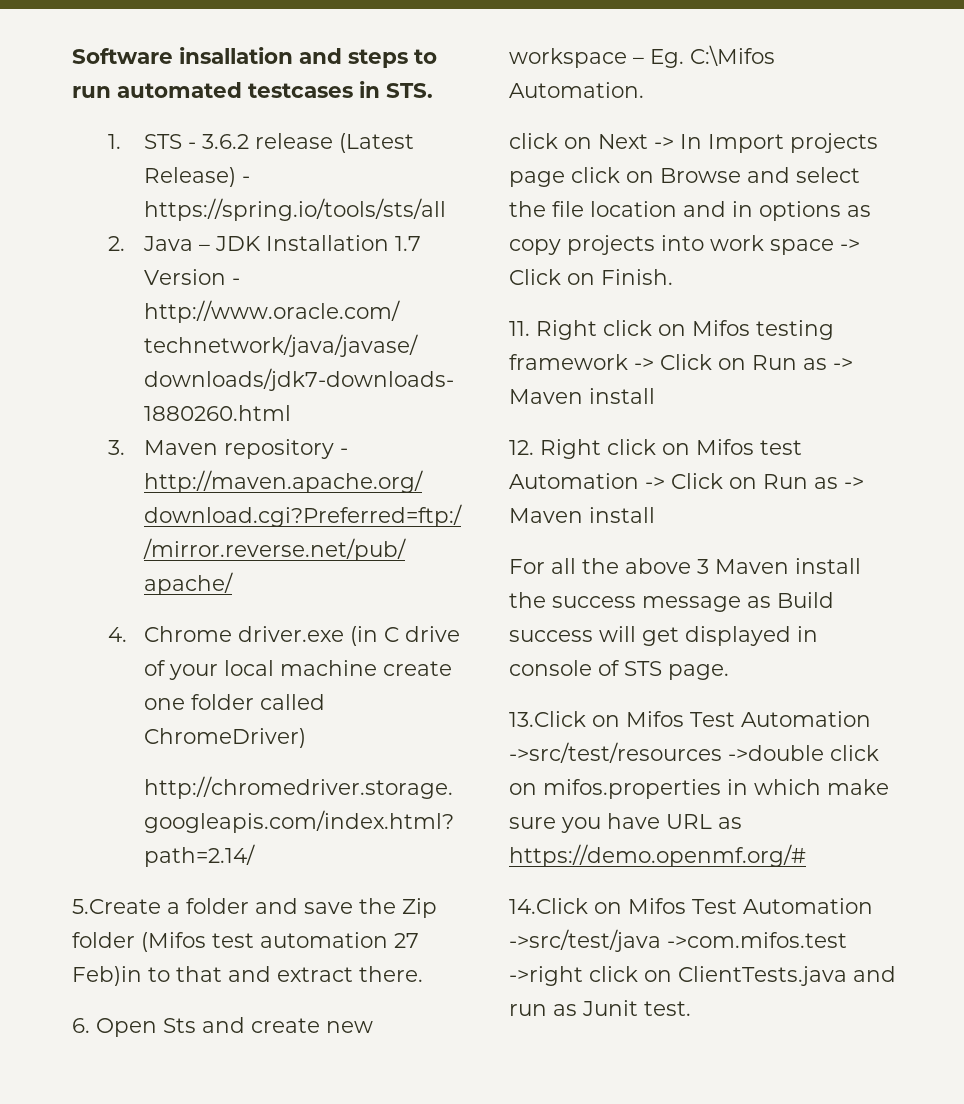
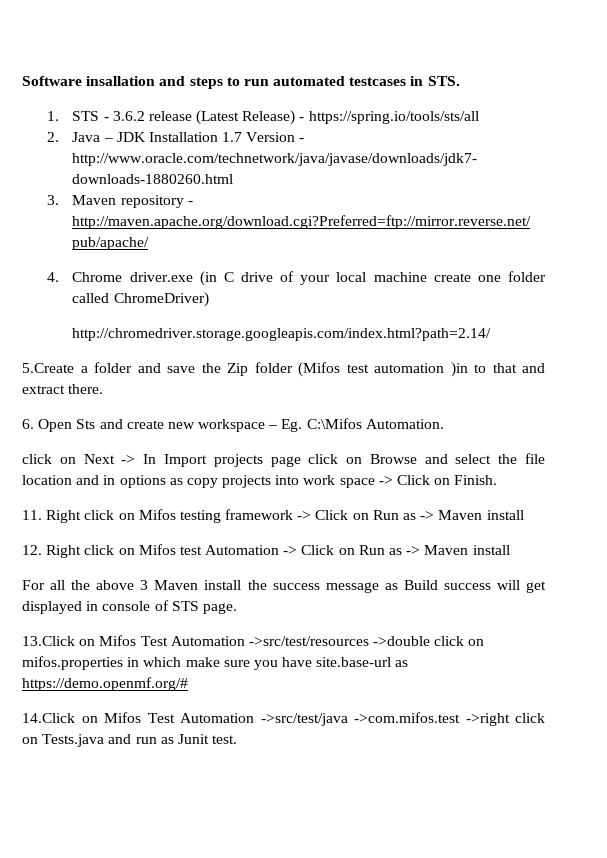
[394,933,419,948] [72,966,142,986] 27 Feb)in -> [450,362,468,377] )in
[666,814,712,829] URL -> [316,657,392,667] site.base-url
[678,966,847,986] ClientTests.java -> [42,734,105,747] Tests.java

